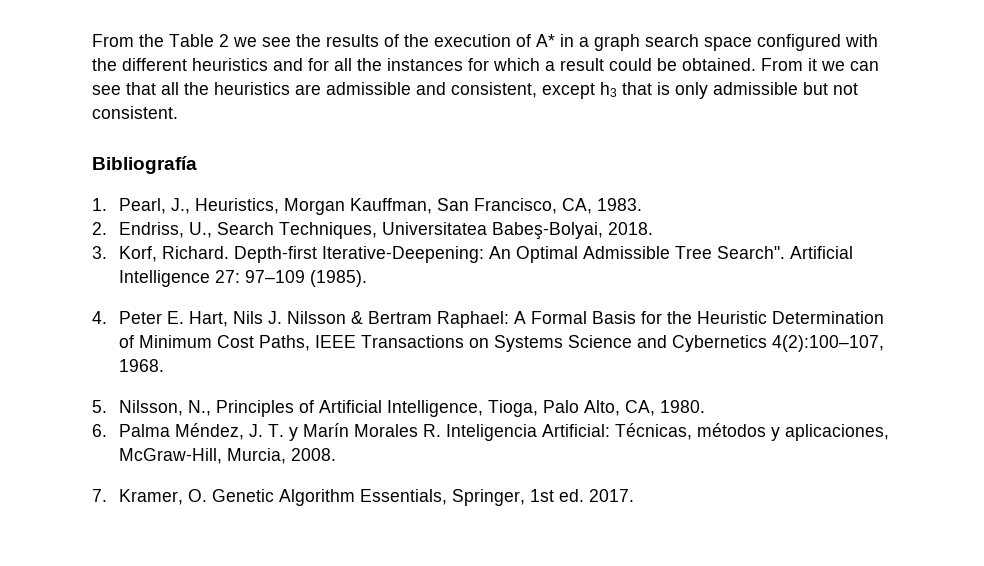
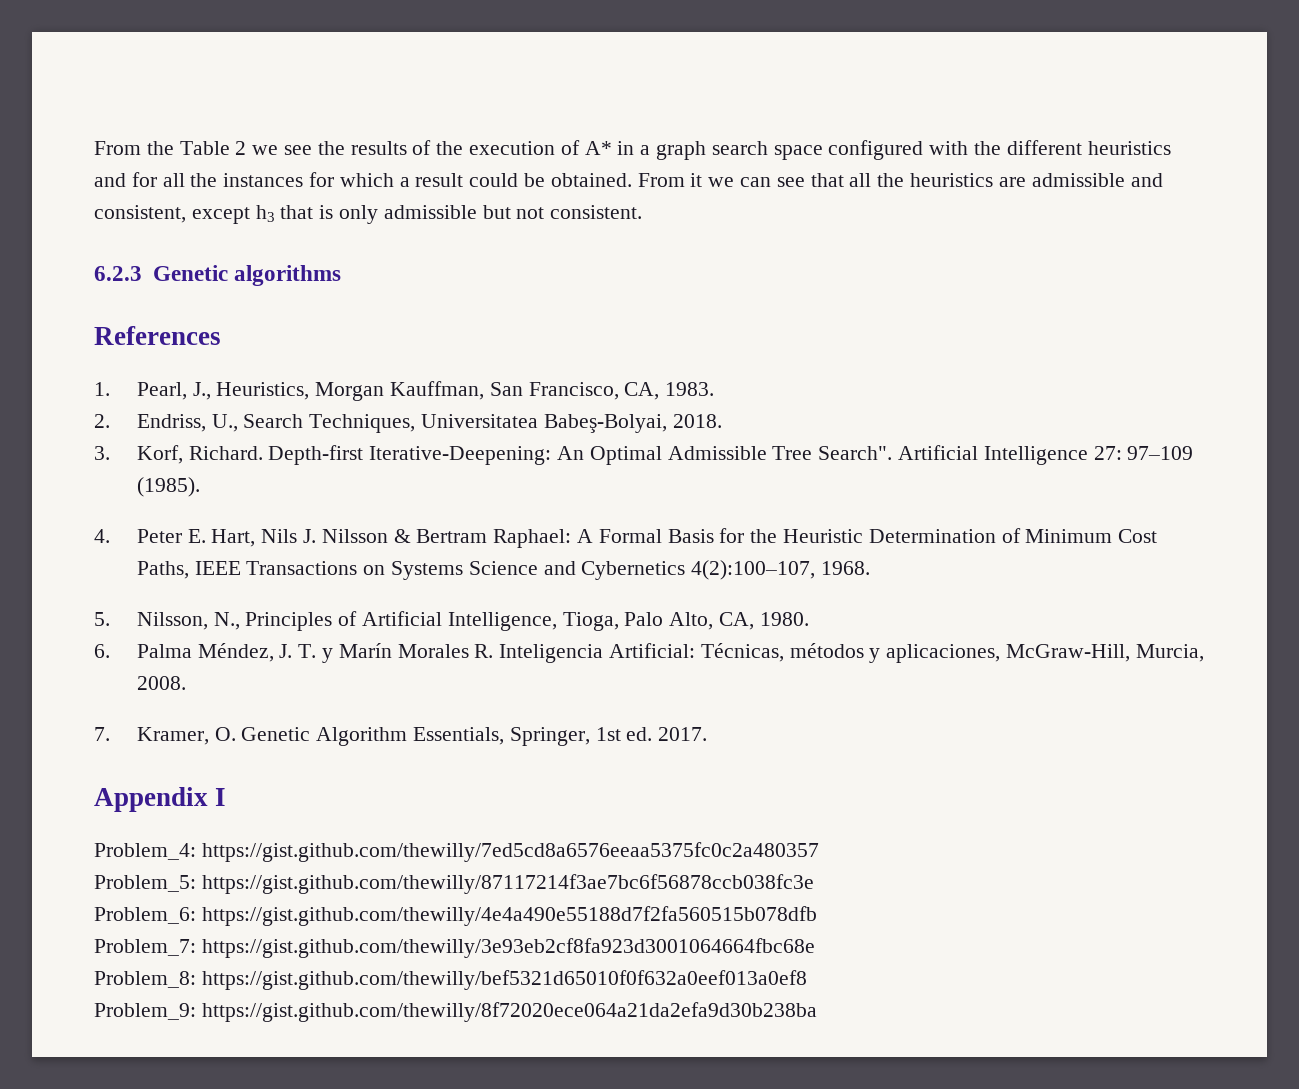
[92,156,197,174] Bibliografía -> [94,265,341,286] [94,326,221,345] 6.2.3 Genetic algorithms // References
(635, 495) none -> [94,787,227,812] [94,842,819,862] [94,874,814,894] [94,906,817,926] [94,938,815,958] [94,970,807,990] [94,1002,817,1022] // Appendix I // Problem_4: https://gist.github.com/thewilly/7ed5cd8a6576eeaa5375fc0c2a480357 // Problem_5: https://gist.github.com/thewilly/87117214f3ae7bc6f56878ccb038fc3e // Problem_6: https://gist.github.com/thewilly/4e4a490e55188d7f2fa560515b078dfb // Problem_7: https://gist.github.com/thewilly/3e93eb2cf8fa923d3001064664fbc68e // Problem_8: https://gist.github.com/thewilly/bef5321d65010f0f632a0eef013a0ef8 // Problem_9: https://gist.github.com/thewilly/8f72020ece064a21da2efa9d30b238ba

